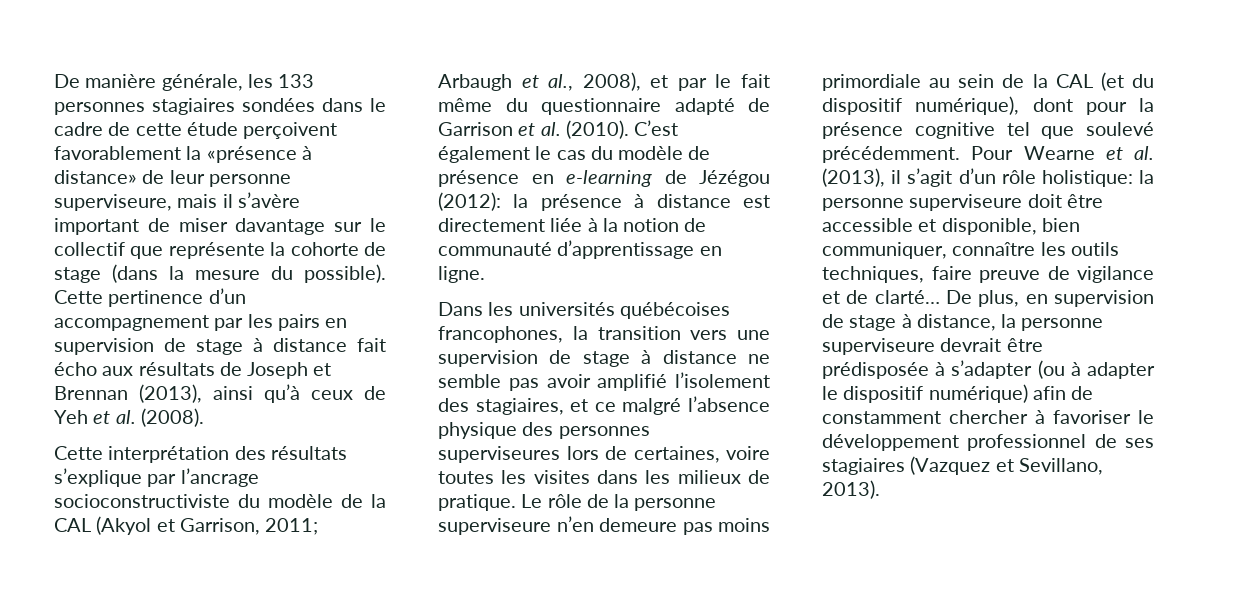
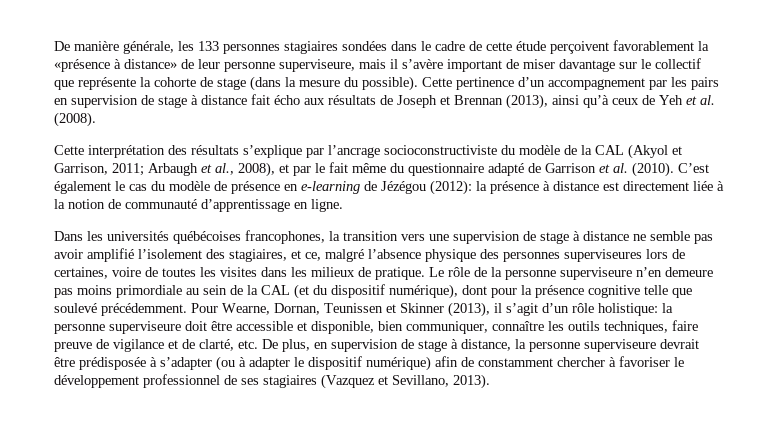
[594,402,616,412] ce -> [305,252,321,261] ce,
(770, 453) none -> [145,267,158,277] de
[1006,122,1030,136] tel -> [644,285,668,295] telle
[1023,146,1154,160] Wearne et al. -> [222,303,444,315] Wearne, Dornan, Teunissen et Skinner
[874,290,940,304] clarté… -> [199,339,258,351] clarté, etc.

